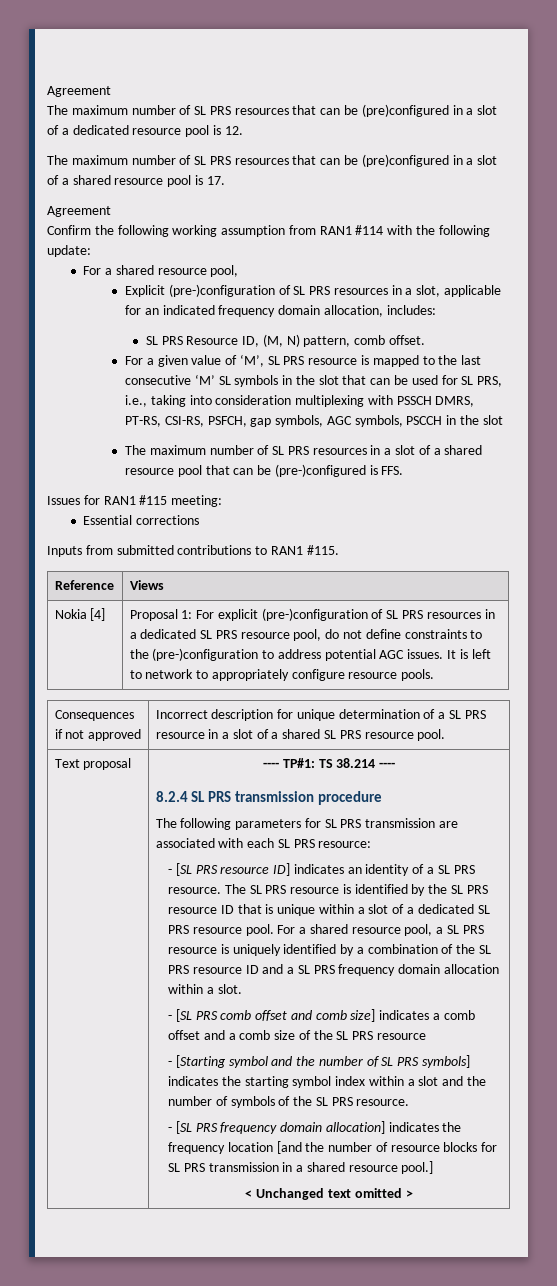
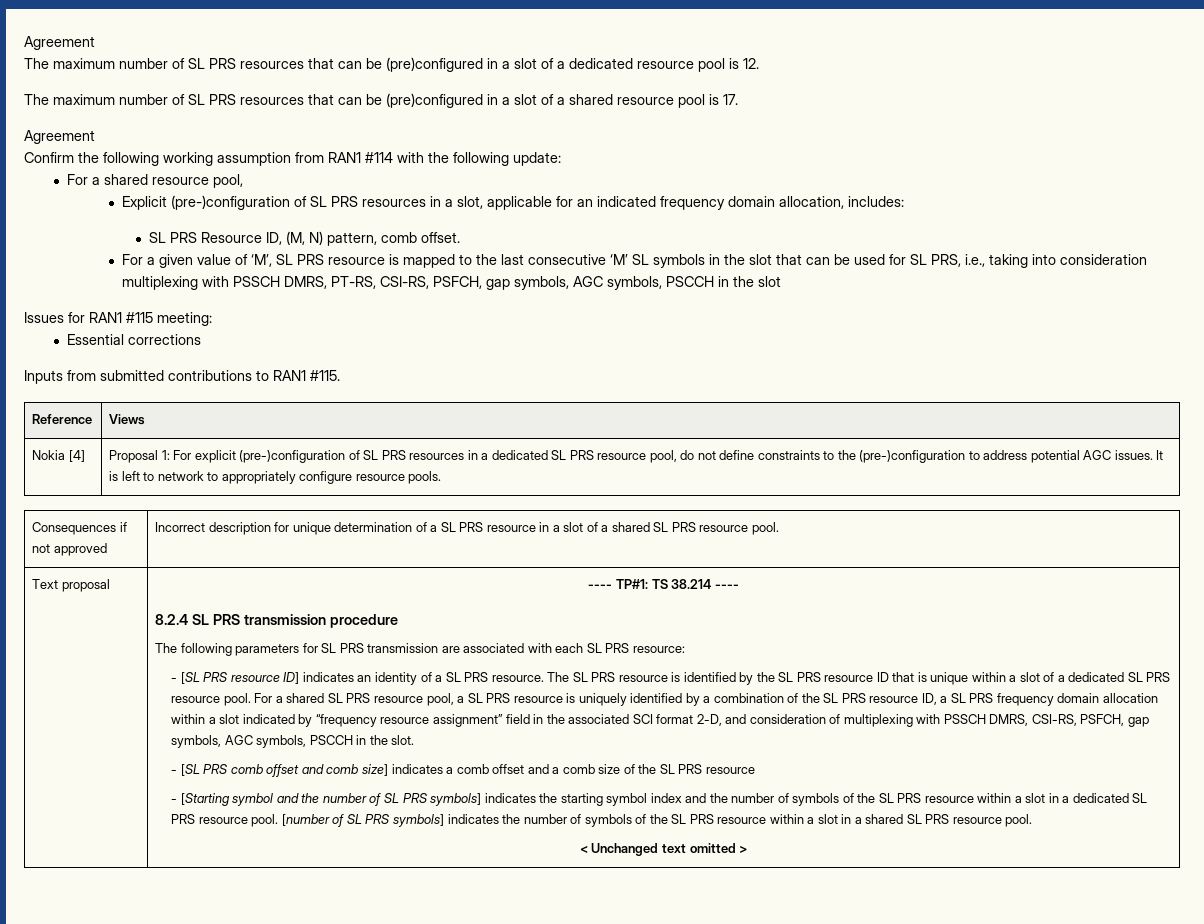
[124,445,483,455] [124,464,404,477] // The maximum number of SL PRS resources in a slot of a shared resource pool that can be (pre-)configured is FFS. -> (781, 281) none
(348, 929) none -> [327,693,371,703] SL PRS
[245,964,284,974] ID and -> [921,693,937,705] ID,
(214, 990) none -> [219,714,1149,727] [171,735,388,748] slot indicated by “frequency resource assignment” field in the associated SCI format 2-D, and consideration of multiplexing with PSSCH DMRS, CSI-RS, PSFCH, gap symbols, AGC symbols, PSCCH in the
[368,1076,439,1086] within a slot -> (682, 798) none
[356,1099,410,1106] [168,1121,462,1134] [168,1141,498,1154] [168,1161,434,1174] resource. // - [SL PRS frequency domain allocation] indicates the frequency location [and the number of resource blocks for SL PRS transmission in a shared resource pool.] -> [924,793,1148,803] [171,814,1033,827] resource within a slot in a dedicated SL PRS resource pool. [number of SL PRS symbols] indicates the number of symbols of the SL PRS resource within a slot in a shared SL PRS resource pool.

